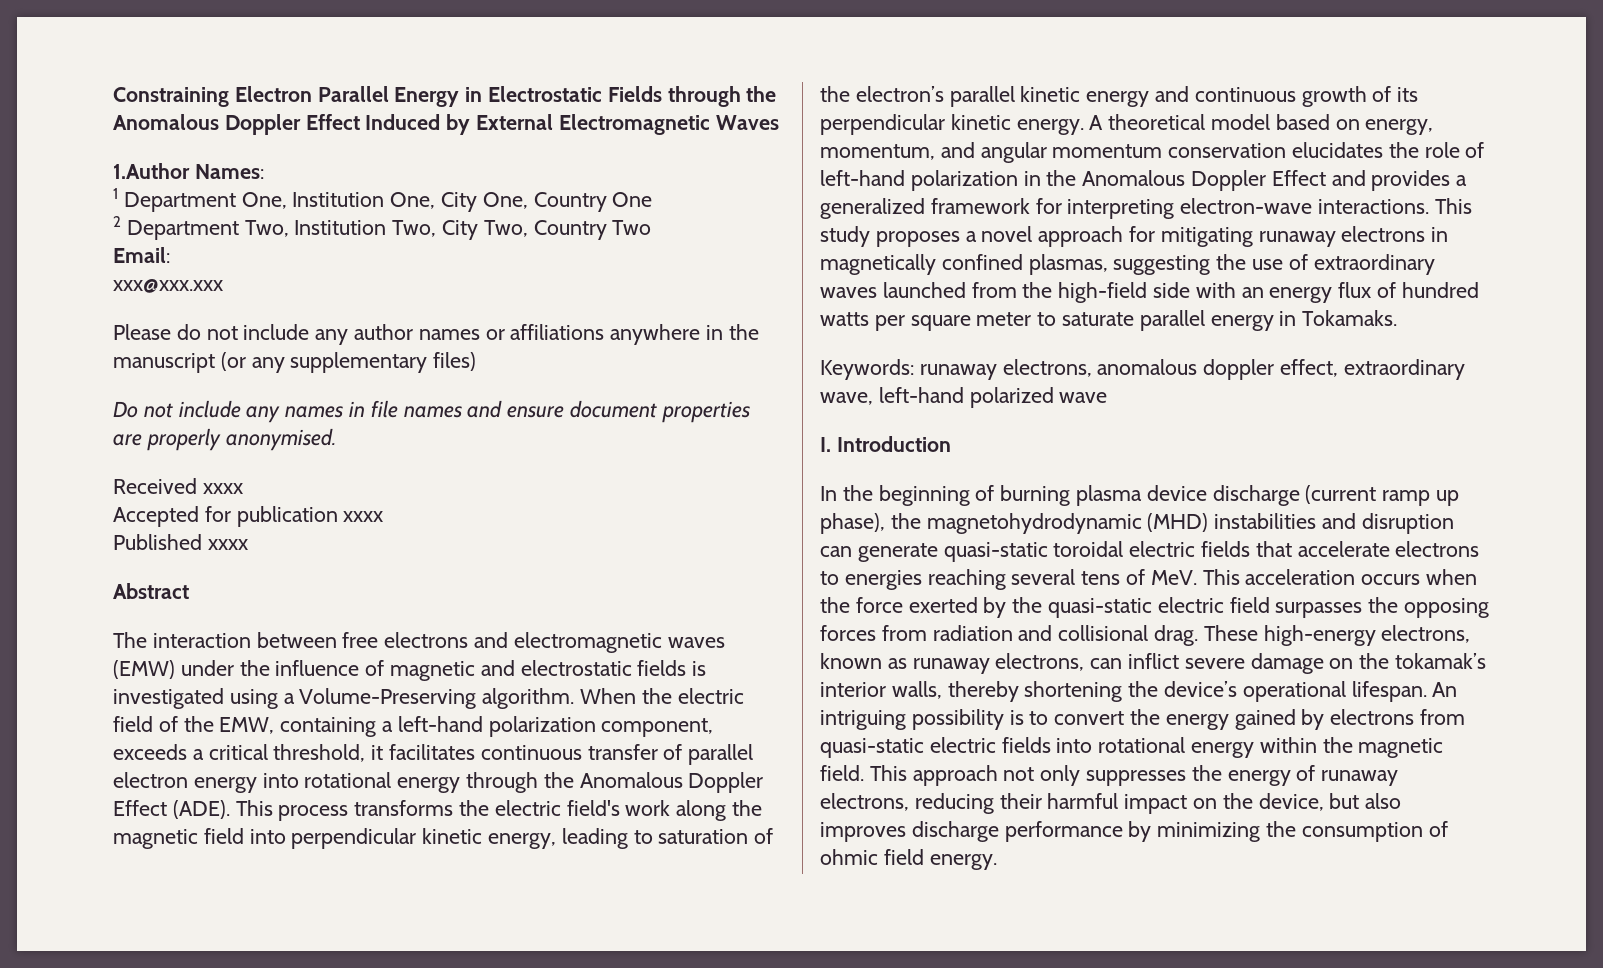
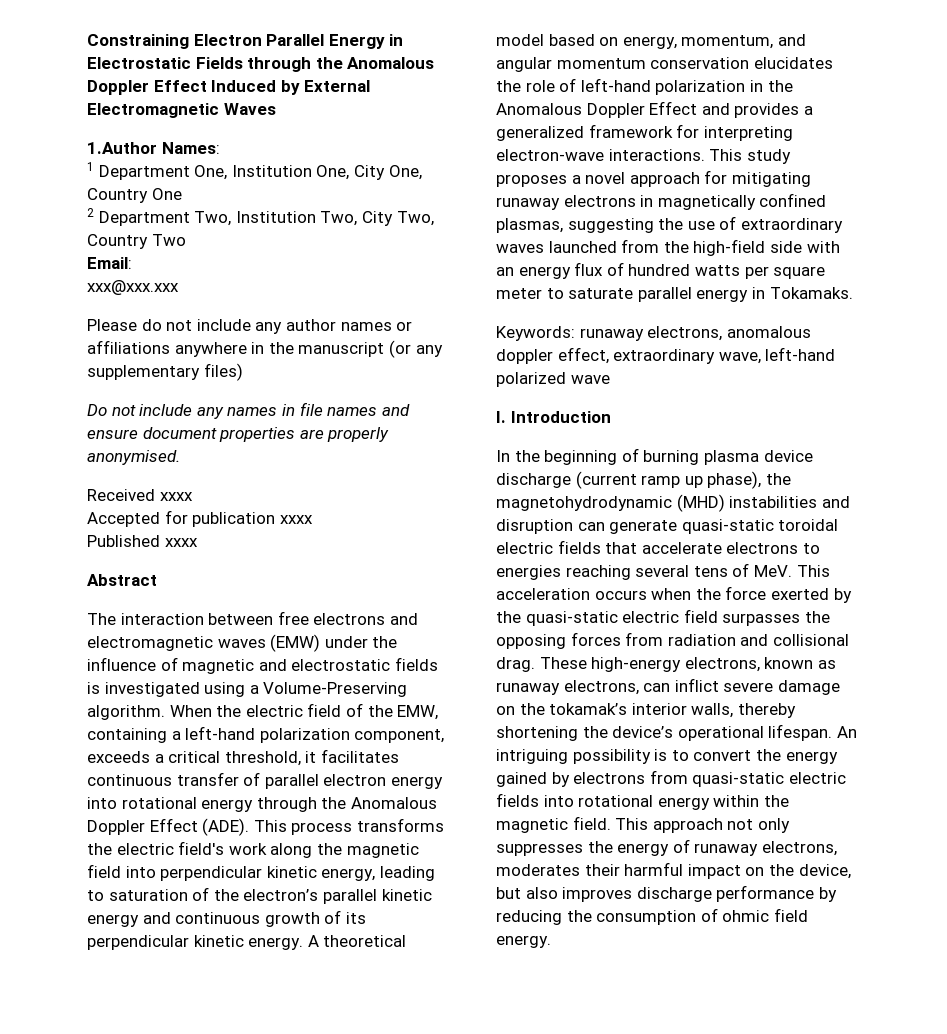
[914,793,994,814] reducing -> [496,864,580,876] moderates
[1157,822,1261,842] minimizing -> [496,910,562,925] reducing

